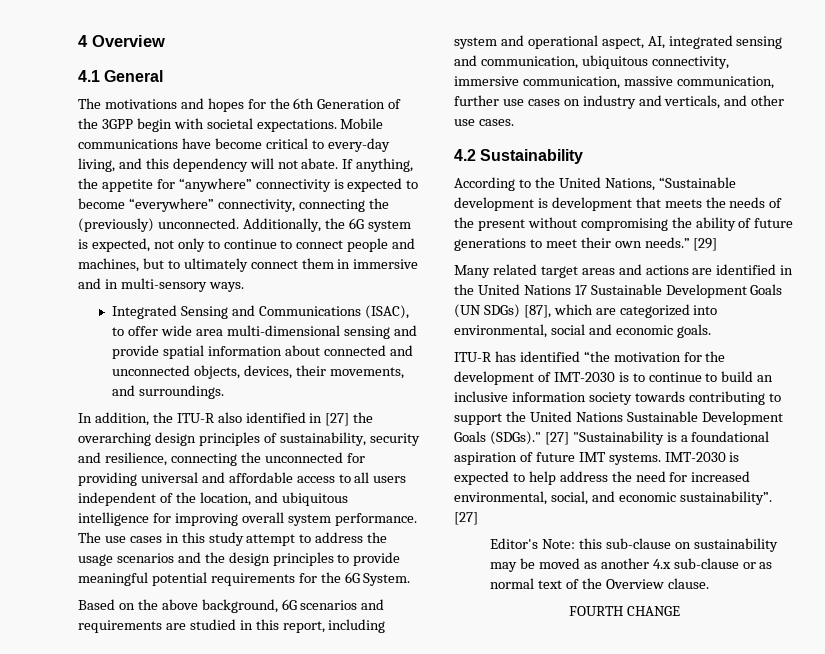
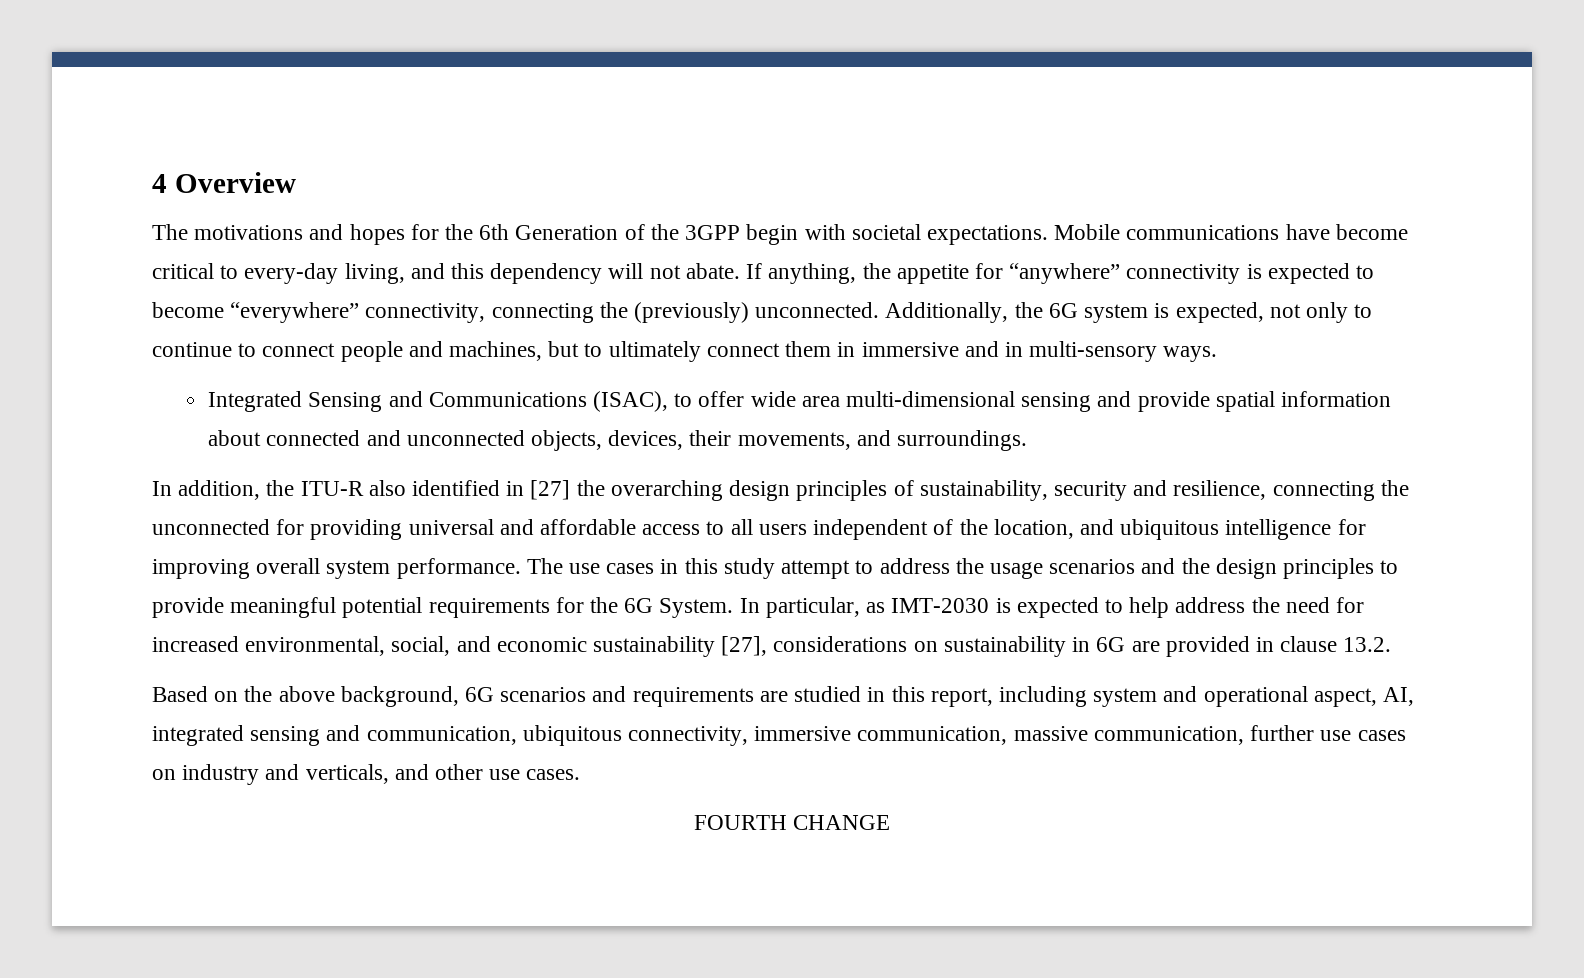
[78,70,164,82] // 4.1 General -> (296, 182) none
(411, 579) none -> [739,597,1364,618] [152,636,1392,657] In particular, as IMT-2030 is expected to help address the need for increased environmental, social, and economic sustainability [27], considerations on sustainability in 6G are provided in clause 13.2.
[454,149,584,164] [454,177,736,191] [454,197,783,211] [454,217,794,231] [454,237,718,251] [454,264,794,278] [454,284,783,298] [454,304,718,318] [454,324,711,338] [454,351,726,362] [454,371,774,385] [454,391,781,405] [454,411,783,425] [454,431,770,445] [454,452,740,465] [454,471,751,485] [454,491,772,505] [454,512,478,525] [490,538,778,552] [490,558,773,572] [490,578,709,589] // 4.2 Sustainability // According to the United Nations, “Sustainable development is development that meets the needs of the present without compromising the ability of future generations to meet their own needs.” [29] // Many related target areas and actions are identified in the United Nations 17 Sustainable Development Goals (UN SDGs) [87], which are categorized into environmental, social and economic goals. // ITU-R has identified “the motivation for the development of IMT-2030 is to continue to build an inclusive information society towards contributing to support the United Nations Sustainable Development Goals (SDGs)." [27] "Sustainability is a foundational aspiration of future IMT systems. IMT-2030 is expected to help address the need for increased environmental, social, and economic sustainability”. [27] // Editor's Note: this sub-clause on sustainability may be moved as another 4.x sub-clause or as normal text of the Overview clause. -> (581, 774) none

